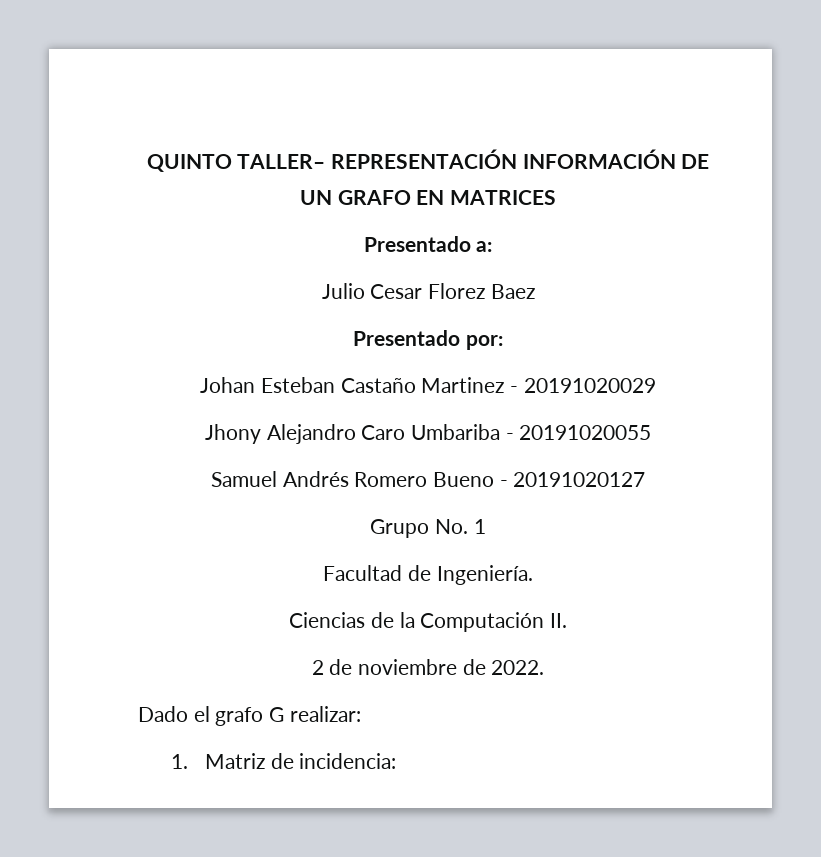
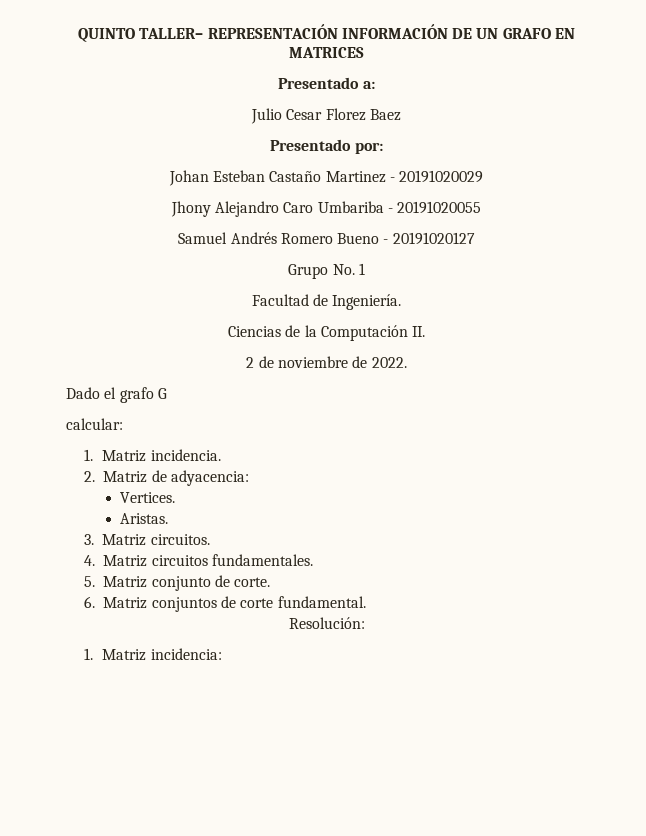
[289,706,361,722] [171,753,294,769] realizar: // 1. Matriz de -> [66,418,123,430] [84,449,221,462] [84,470,249,486] [120,492,176,503] [120,513,169,524] [84,534,210,546] [84,554,313,567] [84,575,271,591] [84,596,366,612] [288,617,365,629] [84,648,147,661] // calcular: // 1. Matriz incidencia. // 2. Matriz de adyacencia: // Vertices. // Aristas. // 3. Matriz circuitos. // 4. Matriz circuitos fundamentales. // 5. Matriz conjunto de corte. // 6. Matriz conjuntos de corte fundamental. // Resolución: // 1. Matriz

